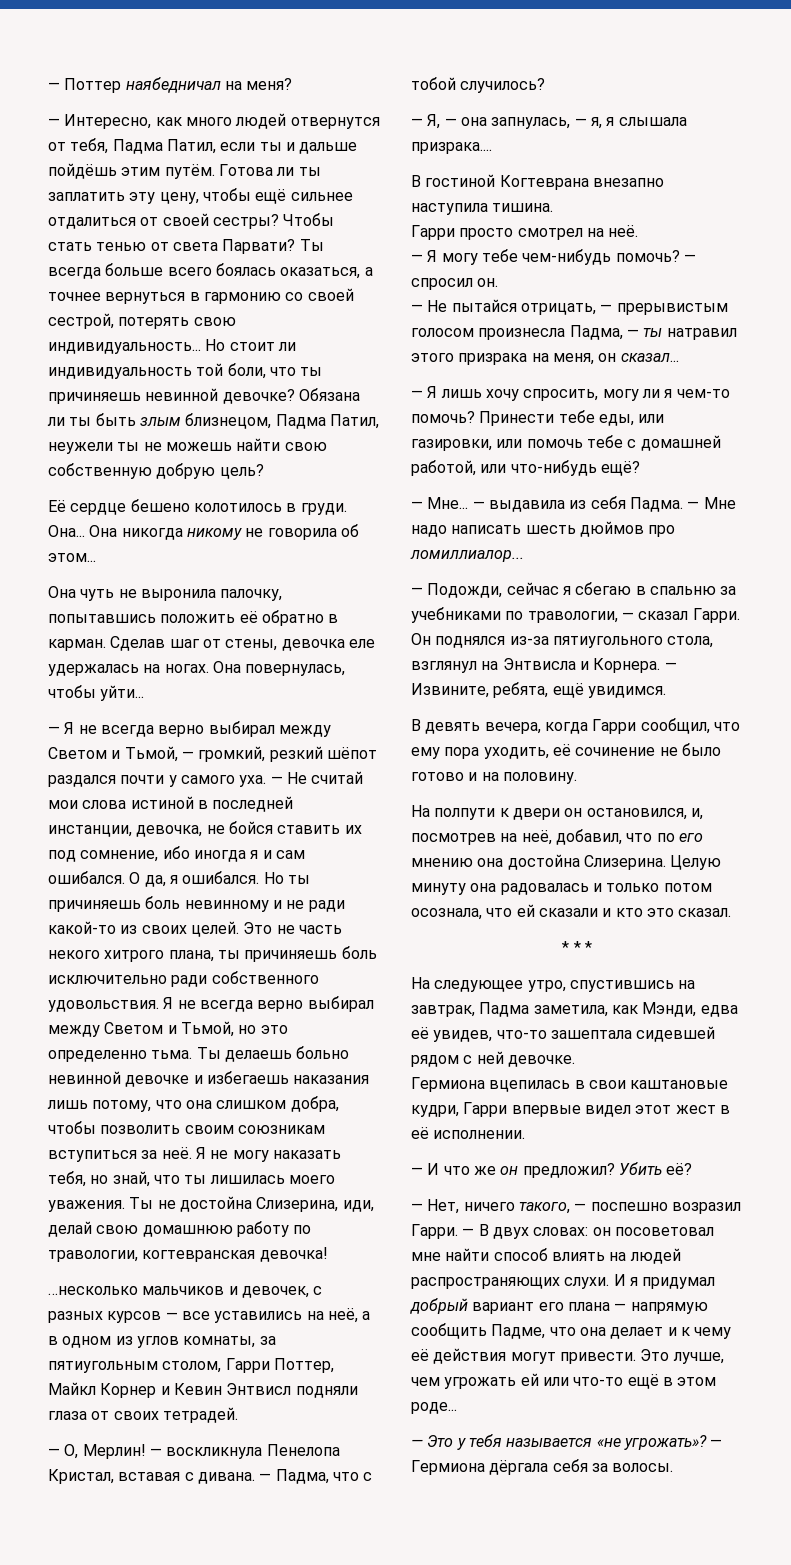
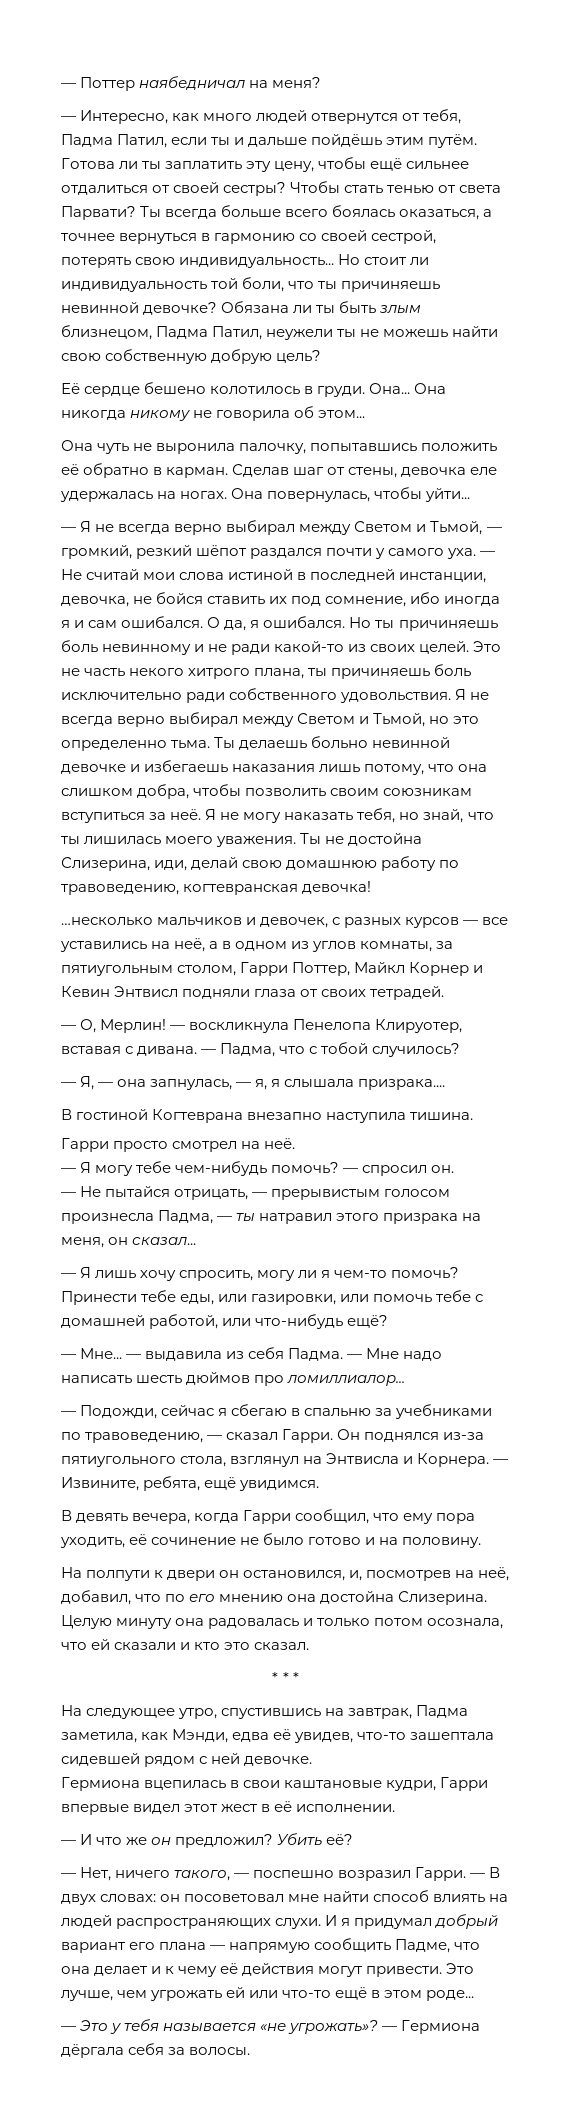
[48,1250,138,1262] травологии, -> [61,884,179,895] травоведению,
[48,1469,114,1484] Кристал, -> [375,1019,463,1033] Клируотер,
[527,611,618,623] травологии, -> [85,1432,204,1443] травоведению,

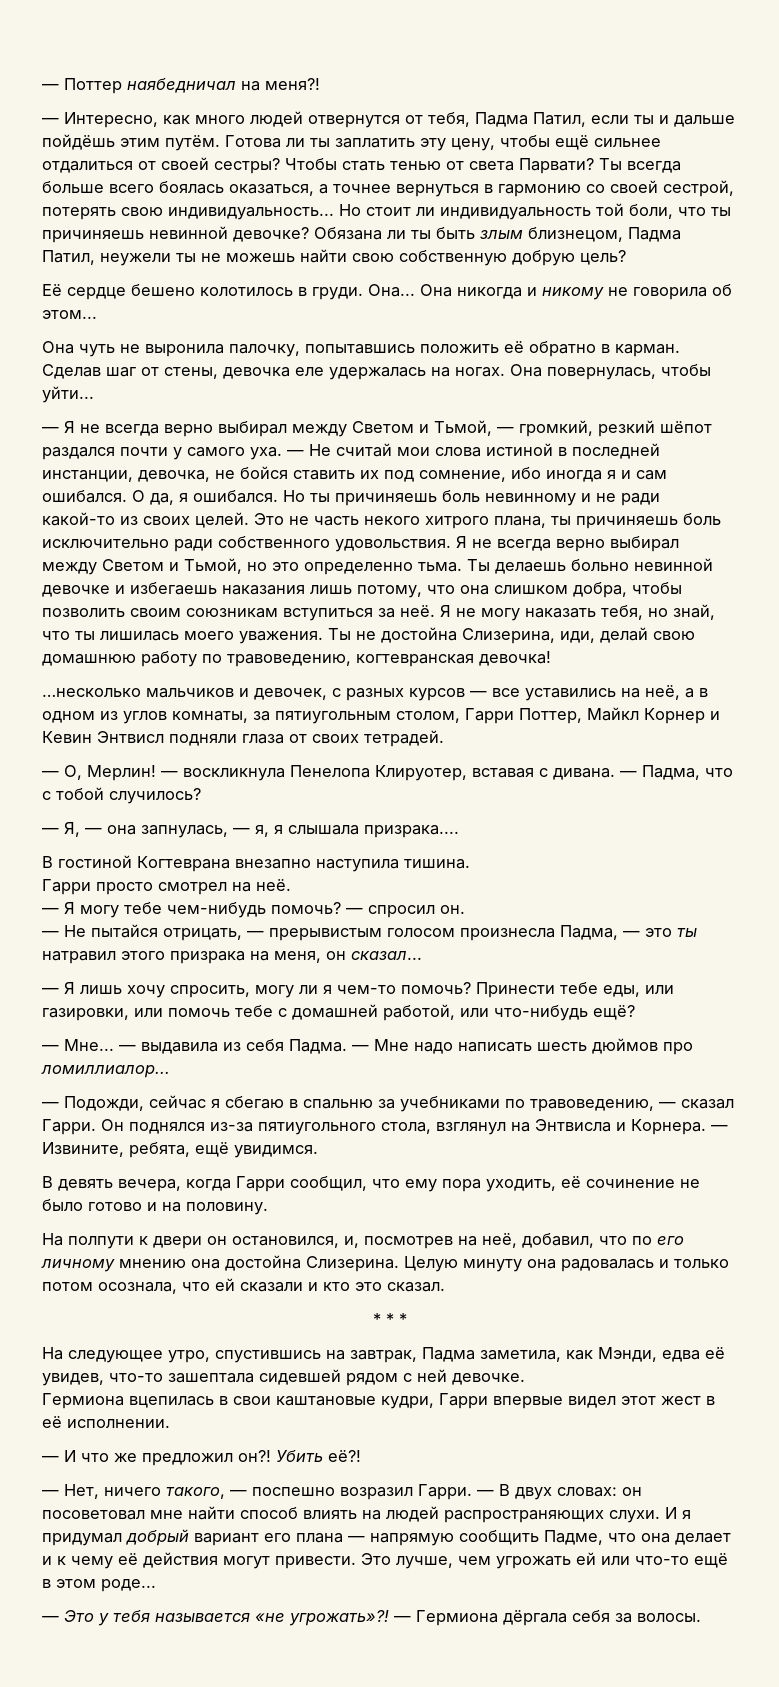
[272,77,322,88] меня? -> [265,78,320,90] меня?!
(126, 415) none -> [527,287,537,296] и
(233, 1218) none -> [645,928,672,937] это
(216, 1598) none -> [41,1259,115,1272] личному
[151,1833,354,1848] он предложил? Убить её? -> [142,1450,361,1466] предложил он?! Убить её?!
[288,2020,379,2034] угрожать»? -> [289,1610,389,1626] угрожать»?!

